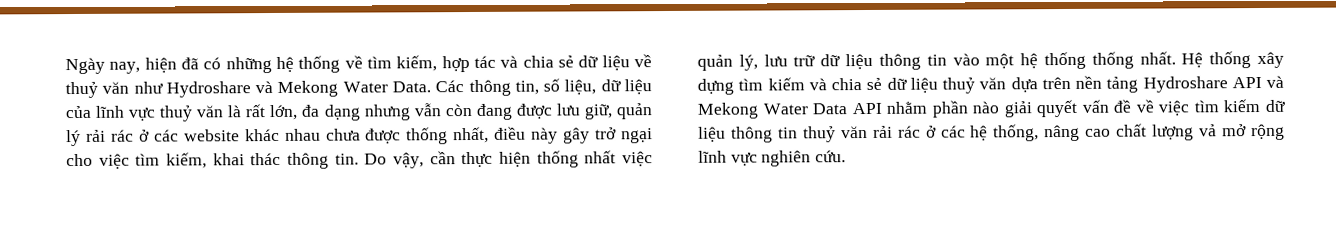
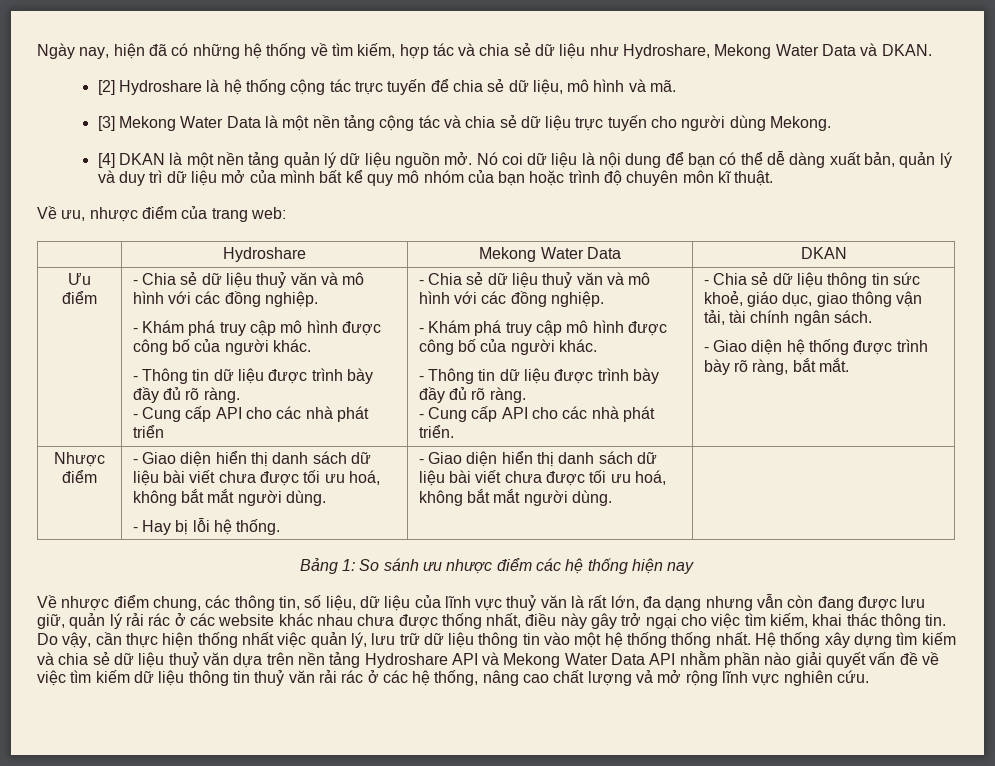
[634,54,652,68] [65,80,465,99] về thuỷ văn như Hydroshare và Mekong Water Data. Các -> [589,43,932,59] [97,79,677,95] [97,115,832,131] [97,151,952,168] [97,170,774,186] [37,206,286,222] [223,247,306,262] [479,247,621,262] [800,247,847,259] [68,273,91,285] [62,291,97,304] [132,272,365,288] [132,291,318,307] [132,320,381,336] [132,339,311,355] [132,368,373,384] [132,387,240,403] [132,406,369,422] [132,425,164,438] [418,272,651,288] [418,291,604,307] [418,320,667,336] [418,339,597,355] [418,368,659,384] [418,387,526,403] [418,406,655,422] [418,425,454,438] [703,272,920,288] [703,291,923,307] [703,310,872,326] [703,339,928,355] [703,358,849,375] [54,452,105,467] [62,470,97,483] [132,451,371,467] [132,470,380,486] [132,489,326,506] [132,518,281,535] [418,451,657,467] [418,470,666,486] [418,489,612,506] [299,558,695,574] [37,595,231,611] như Hydroshare, Mekong Water Data và DKAN. // [2] Hydroshare là hệ thống cộng tác trực tuyến để chia sẻ dữ liệu, mô hình và mã. // [3] Mekong Water Data là một nền tảng cộng tác và chia sẻ dữ liệu trực tuyến cho người dùng Mekong. // [4] DKAN là một nền tảng quản lý dữ liệu nguồn mở. Nó coi dữ liệu là nội dung để bạn có thể dễ dàng xuất bản, quản lý và duy trì dữ liệu mở của mình bất kể quy mô nhóm của bạn hoặc trình độ chuyên môn kĩ thuật. // Về ưu, nhược điểm của trang web: // | Hydroshare | Mekong Water Data | DKAN // Ưu điểm | - Chia sẻ dữ liệu thuỷ văn và mô hình với các đồng nghiệp. // - Khám phá truy cập mô hình được công bố của người khác. // - Thông tin dữ liệu được trình bày đầy đủ rõ ràng. // - Cung cấp API cho các nhà phát triển | - Chia sẻ dữ liệu thuỷ văn và mô hình với các đồng nghiệp. // - Khám phá truy cập mô hình được công bố của người khác. // - Thông tin dữ liệu được trình bày đầy đủ rõ ràng. // - Cung cấp API cho các nhà phát triển. | - Chia sẻ dữ liệu thông tin sức khoẻ, giáo dục, giao thông vận tải, tài chính ngân sách. // - Giao diện hệ thống được trình bày rõ ràng, bắt mắt. // Nhược điểm | - Giao diện hiển thị danh sách dữ liệu bài viết chưa được tối ưu hoá, không bắt mắt người dùng. // - Hay bị lỗi hệ thống. | - Giao diện hiển thị danh sách dữ liệu bài viết chưa được tối ưu hoá, không bắt mắt người dùng. | // Bảng 1: So sánh ưu nhược điểm các hệ thống hiện nay // Về nhược điểm chung, các

